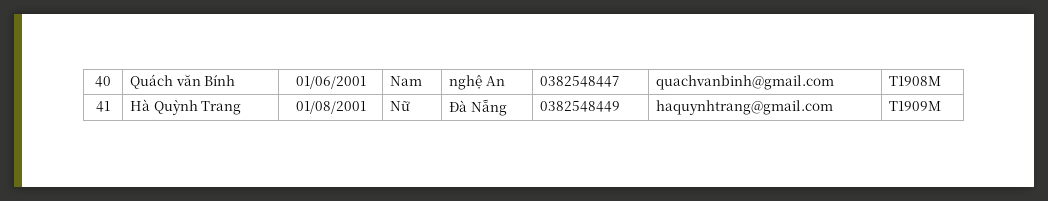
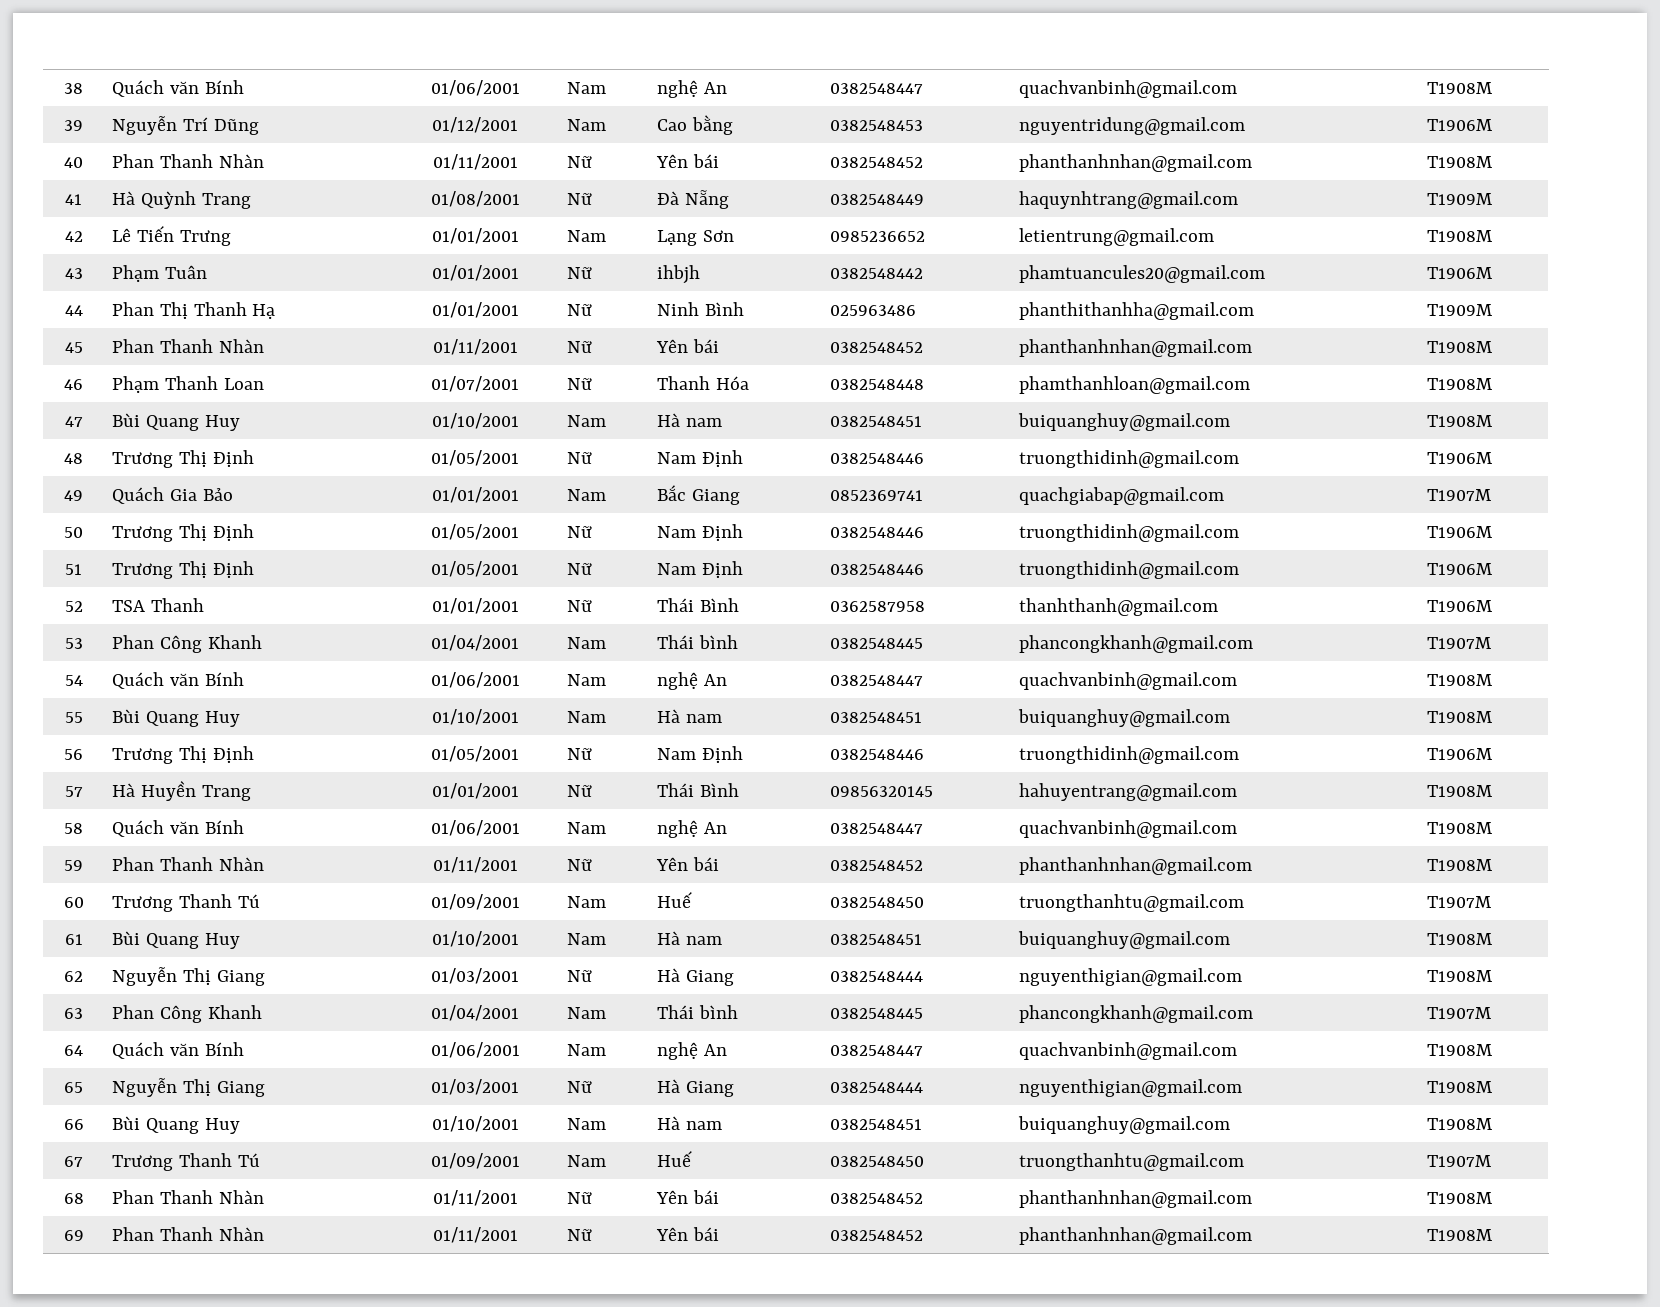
[95,76,111,87] 40 -> [64,83,83,94] 38
(942, 81) none -> [64,120,83,131] [112,116,259,135] [432,117,518,133] [567,119,607,131] [657,115,733,135] [830,120,924,131] [1019,117,1246,135] [1427,119,1493,131] [64,157,83,168] [112,154,264,168] [432,154,518,170] [567,156,593,168] [656,154,719,168] [830,157,924,168] [1019,154,1253,172] [1427,156,1493,168] // 39 | Nguyễn Trí Dũng | 01/12/2001 | Nam | Cao bằng | 0382548453 | nguyentridung@gmail.com | T1906M // 40 | Phan Thanh Nhàn | 01/11/2001 | Nữ | Yên bái | 0382548452 | phanthanhnhan@gmail.com | T1908M
(942, 106) none -> [64,231,83,242] [112,226,231,246] [431,228,519,244] [567,230,607,242] [657,230,734,246] [830,231,926,242] [1019,228,1215,246] [1427,230,1493,242] [64,268,83,279] [112,265,207,282] [431,265,519,281] [567,267,593,279] [657,265,701,284] [830,268,924,279] [1019,265,1266,283] [1427,267,1493,279] [64,305,83,316] [112,302,276,319] [431,302,519,318] [567,304,593,316] [657,302,744,316] [830,305,917,316] [1019,302,1255,320] [1427,304,1493,316] [64,342,83,353] [112,339,264,353] [432,339,518,355] [567,341,593,353] [656,339,719,353] [830,342,924,353] [1019,339,1253,357] [1427,341,1493,353] [64,379,83,390] [112,376,264,393] [431,376,519,392] [567,378,593,390] [657,376,749,390] [830,379,925,390] [1019,376,1251,394] [1427,378,1493,390] [64,416,83,427] [112,413,240,431] [431,413,519,429] [567,415,607,427] [657,413,722,427] [830,416,923,427] [1018,413,1231,431] [1427,415,1493,427] [64,453,83,464] [112,450,254,468] [431,450,519,466] [567,452,593,464] [657,450,743,467] [830,453,925,464] [1019,450,1240,468] [1427,452,1493,464] [64,490,83,501] [112,487,233,504] [431,487,519,503] [567,489,607,501] [657,485,740,505] [830,490,924,501] [1019,487,1225,505] [1427,489,1492,501] [64,527,83,538] [112,524,254,542] [431,524,519,540] [567,526,593,538] [657,524,743,541] [830,527,925,538] [1019,524,1240,542] [1427,526,1493,538] [65,564,82,575] [112,561,254,579] [431,561,519,577] [567,563,593,575] [657,561,743,578] [830,564,925,575] [1019,561,1240,579] [1427,563,1493,575] [64,601,83,612] [112,598,204,612] [431,598,519,614] [567,600,593,612] [657,598,739,612] [830,601,926,612] [1019,598,1219,616] [1427,600,1493,612] [64,638,83,649] [112,635,262,653] [431,635,519,651] [567,637,607,649] [657,635,738,649] [830,638,924,649] [1019,635,1254,653] [1427,637,1492,649] [64,675,83,686] [112,672,244,689] [430,672,520,688] [567,674,607,686] [657,672,727,690] [830,675,924,686] [1019,672,1238,690] [1427,674,1493,686] [64,712,83,723] [112,709,240,727] [431,709,519,725] [567,711,607,723] [657,709,722,723] [830,712,923,723] [1018,709,1231,727] [1427,711,1493,723] [64,749,83,760] [112,746,254,764] [431,746,519,762] [567,748,593,760] [657,746,743,763] [830,749,925,760] [1019,746,1240,764] [1427,748,1493,760] [64,786,83,797] [112,781,251,801] [431,783,519,799] [567,785,593,797] [657,783,739,797] [830,786,934,797] [1019,783,1238,801] [1427,785,1493,797] [64,823,83,834] [112,820,244,837] [430,820,520,836] [567,822,607,834] [657,820,727,838] [830,823,924,834] [1019,820,1238,838] [1427,822,1493,834] [64,860,83,871] [112,857,264,871] [432,857,518,873] [567,859,593,871] [656,857,719,871] [830,860,924,871] [1019,857,1253,875] [1427,859,1493,871] [63,897,84,908] [112,894,260,912] [430,894,520,910] [567,896,607,908] [657,892,693,908] [830,897,925,908] [1019,894,1245,912] [1427,896,1492,908] [64,934,83,945] [112,931,240,949] [431,931,519,947] [567,933,607,945] [657,931,722,945] [830,934,923,945] [1018,931,1231,949] [1427,933,1493,945] [64,971,83,982] [112,967,265,986] [431,968,519,984] [567,970,593,982] [657,968,734,986] [830,971,924,982] [1019,968,1243,986] [1427,970,1493,982] [64,1008,83,1019] [112,1005,262,1023] [431,1005,519,1021] [567,1007,607,1019] [657,1005,738,1019] [830,1008,924,1019] [1019,1005,1254,1023] [1427,1007,1492,1019] [64,1045,83,1056] [112,1042,244,1059] [430,1042,520,1058] [567,1044,607,1056] [657,1042,727,1060] [830,1045,924,1056] [1019,1042,1238,1060] [1427,1044,1493,1056] [64,1082,83,1093] [112,1078,265,1097] [431,1079,519,1095] [567,1081,593,1093] [657,1079,734,1097] [830,1082,924,1093] [1019,1079,1243,1097] [1427,1081,1493,1093] [63,1119,84,1130] [112,1116,240,1134] [431,1116,519,1132] [567,1118,607,1130] [657,1116,722,1130] [830,1119,923,1130] [1018,1116,1231,1134] [1427,1118,1493,1130] [64,1156,83,1167] [112,1153,260,1171] [430,1153,520,1169] [567,1155,607,1167] [657,1151,693,1167] [830,1156,925,1167] [1019,1153,1245,1171] [1427,1155,1492,1167] [63,1193,84,1204] [112,1190,264,1204] [432,1190,518,1206] [567,1192,593,1204] [656,1190,719,1204] [830,1193,924,1204] [1019,1190,1253,1208] [1427,1192,1493,1204] [63,1230,84,1241] [112,1227,264,1241] [432,1227,518,1243] [567,1229,593,1241] [656,1227,719,1241] [830,1230,924,1241] [1019,1227,1253,1245] [1427,1229,1493,1241] // 42 | Lê Tiến Trưng | 01/01/2001 | Nam | Lạng Sơn | 0985236652 | letientrung@gmail.com | T1908M // 43 | Phạm Tuân | 01/01/2001 | Nữ | ihbjh | 0382548442 | phamtuancules20@gmail.com | T1906M // 44 | Phan Thị Thanh Hạ | 01/01/2001 | Nữ | Ninh Bình | 025963486 | phanthithanhha@gmail.com | T1909M // 45 | Phan Thanh Nhàn | 01/11/2001 | Nữ | Yên bái | 0382548452 | phanthanhnhan@gmail.com | T1908M // 46 | Phạm Thanh Loan | 01/07/2001 | Nữ | Thanh Hóa | 0382548448 | phamthanhloan@gmail.com | T1908M // 47 | Bùi Quang Huy | 01/10/2001 | Nam | Hà nam | 0382548451 | buiquanghuy@gmail.com | T1908M // 48 | Trương Thị Định | 01/05/2001 | Nữ | Nam Định | 0382548446 | truongthidinh@gmail.com | T1906M // 49 | Quách Gia Bảo | 01/01/2001 | Nam | Bắc Giang | 0852369741 | quachgiabap@gmail.com | T1907M // 50 | Trương Thị Định | 01/05/2001 | Nữ | Nam Định | 0382548446 | truongthidinh@gmail.com | T1906M // 51 | Trương Thị Định | 01/05/2001 | Nữ | Nam Định | 0382548446 | truongthidinh@gmail.com | T1906M // 52 | TSA Thanh | 01/01/2001 | Nữ | Thái Bình | 0362587958 | thanhthanh@gmail.com | T1906M // 53 | Phan Công Khanh | 01/04/2001 | Nam | Thái bình | 0382548445 | phancongkhanh@gmail.com | T1907M // 54 | Quách văn Bính | 01/06/2001 | Nam | nghệ An | 0382548447 | quachvanbinh@gmail.com | T1908M // 55 | Bùi Quang Huy | 01/10/2001 | Nam | Hà nam | 0382548451 | buiquanghuy@gmail.com | T1908M // 56 | Trương Thị Định | 01/05/2001 | Nữ | Nam Định | 0382548446 | truongthidinh@gmail.com | T1906M // 57 | Hà Huyền Trang | 01/01/2001 | Nữ | Thái Bình | 09856320145 | hahuyentrang@gmail.com | T1908M // 58 | Quách văn Bính | 01/06/2001 | Nam | nghệ An | 0382548447 | quachvanbinh@gmail.com | T1908M // 59 | Phan Thanh Nhàn | 01/11/2001 | Nữ | Yên bái | 0382548452 | phanthanhnhan@gmail.com | T1908M // 60 | Trương Thanh Tú | 01/09/2001 | Nam | Huế | 0382548450 | truongthanhtu@gmail.com | T1907M // 61 | Bùi Quang Huy | 01/10/2001 | Nam | Hà nam | 0382548451 | buiquanghuy@gmail.com | T1908M // 62 | Nguyễn Thị Giang | 01/03/2001 | Nữ | Hà Giang | 0382548444 | nguyenthigian@gmail.com | T1908M // 63 | Phan Công Khanh | 01/04/2001 | Nam | Thái bình | 0382548445 | phancongkhanh@gmail.com | T1907M // 64 | Quách văn Bính | 01/06/2001 | Nam | nghệ An | 0382548447 | quachvanbinh@gmail.com | T1908M // 65 | Nguyễn Thị Giang | 01/03/2001 | Nữ | Hà Giang | 0382548444 | nguyenthigian@gmail.com | T1908M // 66 | Bùi Quang Huy | 01/10/2001 | Nam | Hà nam | 0382548451 | buiquanghuy@gmail.com | T1908M // 67 | Trương Thanh Tú | 01/09/2001 | Nam | Huế | 0382548450 | truongthanhtu@gmail.com | T1907M // 68 | Phan Thanh Nhàn | 01/11/2001 | Nữ | Yên bái | 0382548452 | phanthanhnhan@gmail.com | T1908M // 69 | Phan Thanh Nhàn | 01/11/2001 | Nữ | Yên bái | 0382548452 | phanthanhnhan@gmail.com | T1908M

